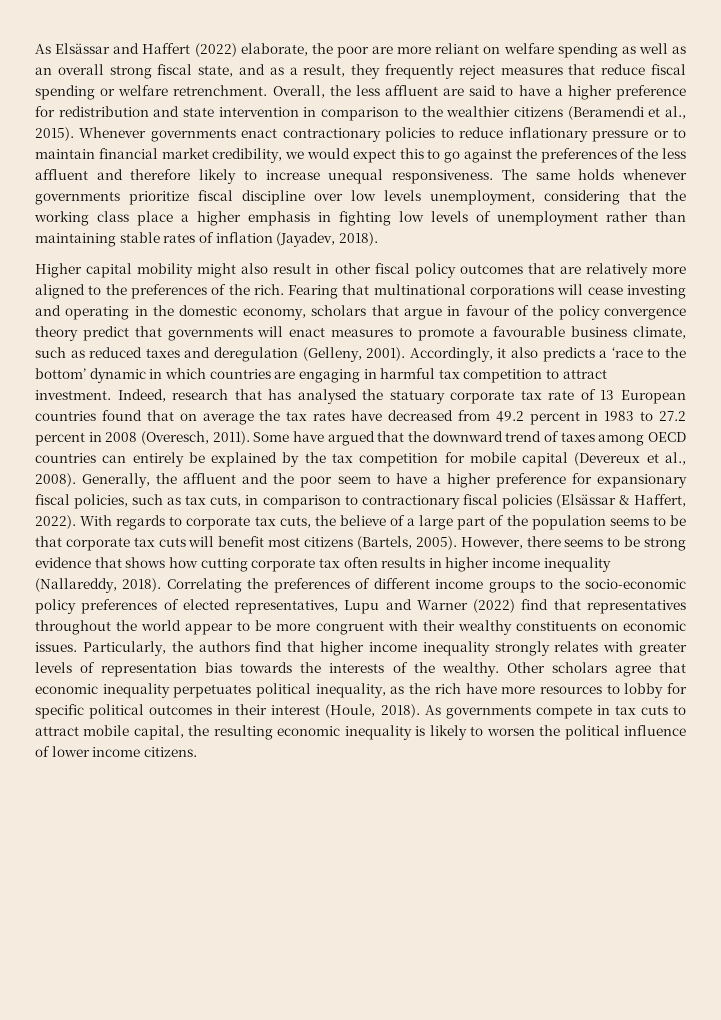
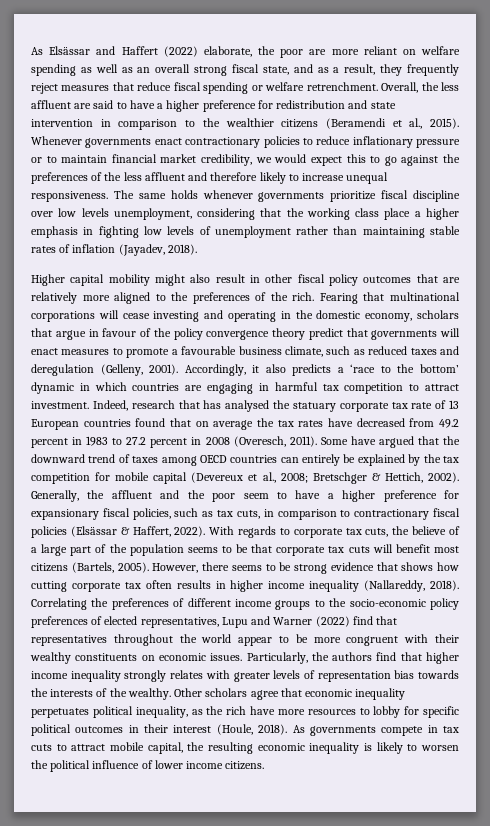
[35,473,76,487] 2008). -> [280,472,459,484] 2008; Bretschger & Hettich, 2002).

